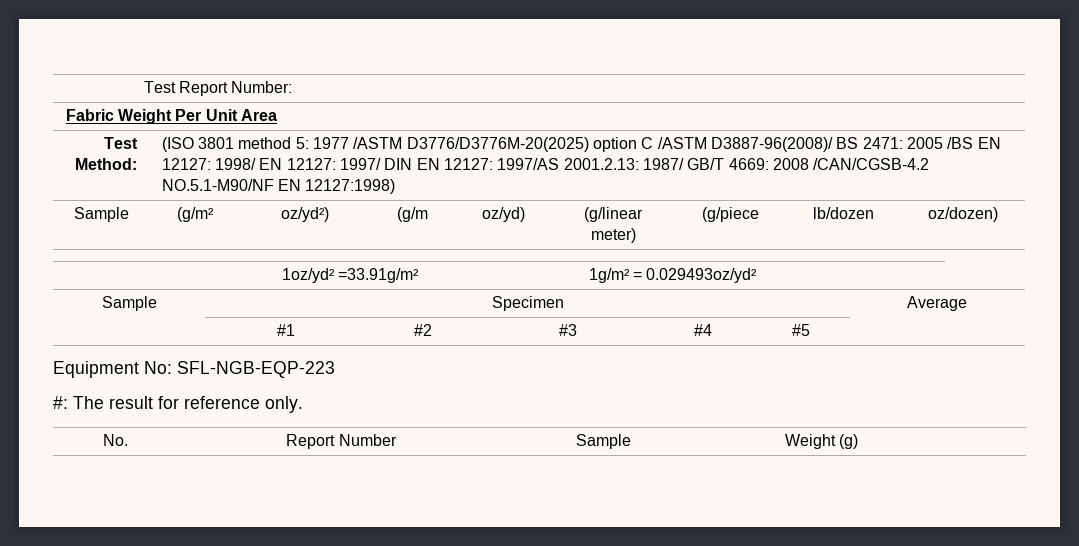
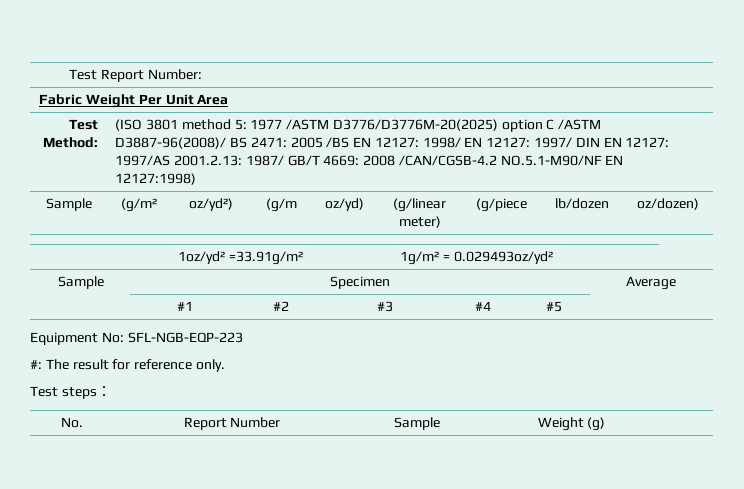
(303, 404) none -> [30,386,111,399] // Test steps：

